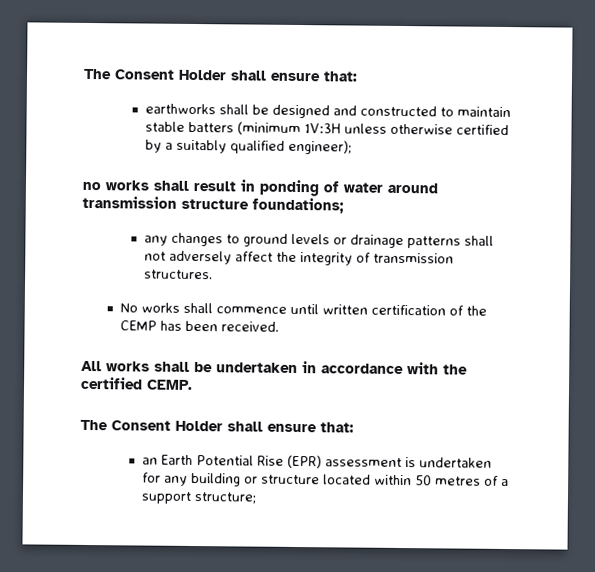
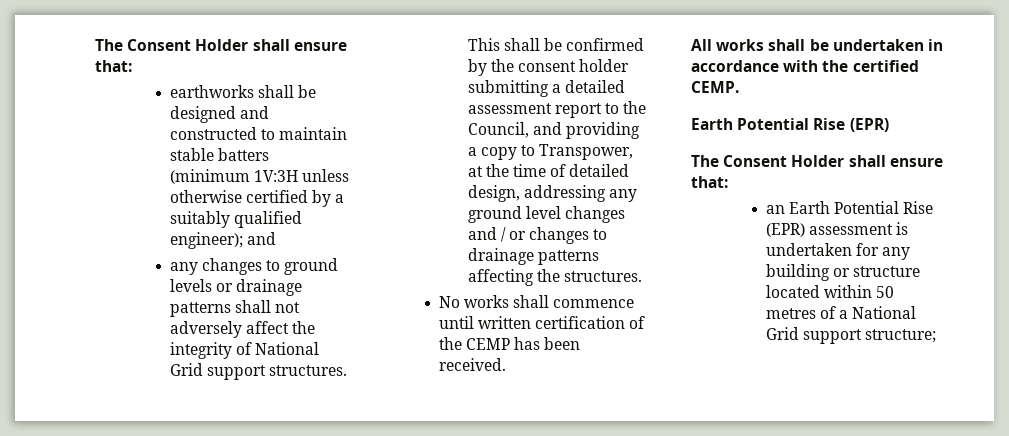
[82,179,438,197] [82,195,344,214] // no works shall result in ponding of water around transmission structure foundations; -> [246,232,276,245] and
[372,252,454,264] transmission -> [254,342,319,355] [169,363,347,380] [467,38,645,51] [467,59,630,76] [467,80,625,97] [467,101,647,118] [467,122,640,139] [467,144,634,160] [467,164,630,177] [467,185,637,202] [467,206,625,223] [467,227,608,244] [467,248,599,265] [467,269,560,286] National Grid support structures. This shall be confirmed by the consent holder submitting a detailed assessment report to the Council, and providing a copy to Transpower, at the time of detailed design, addressing any ground level changes and / or changes to drainage patterns affecting the
(193, 384) none -> [691,118,889,132] // Earth Potential Rise (EPR)
(509, 482) none -> [852,306,917,319] [765,327,799,340] National Grid

